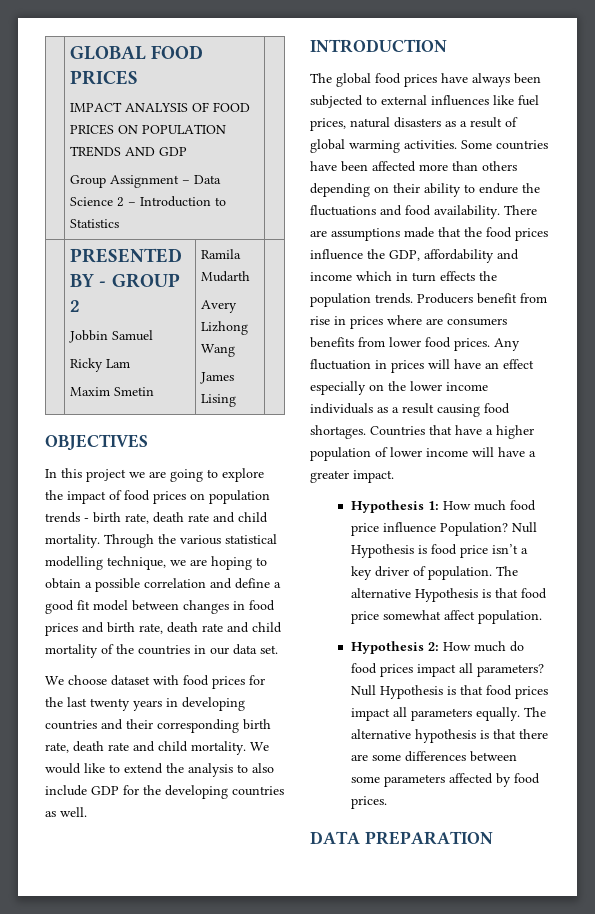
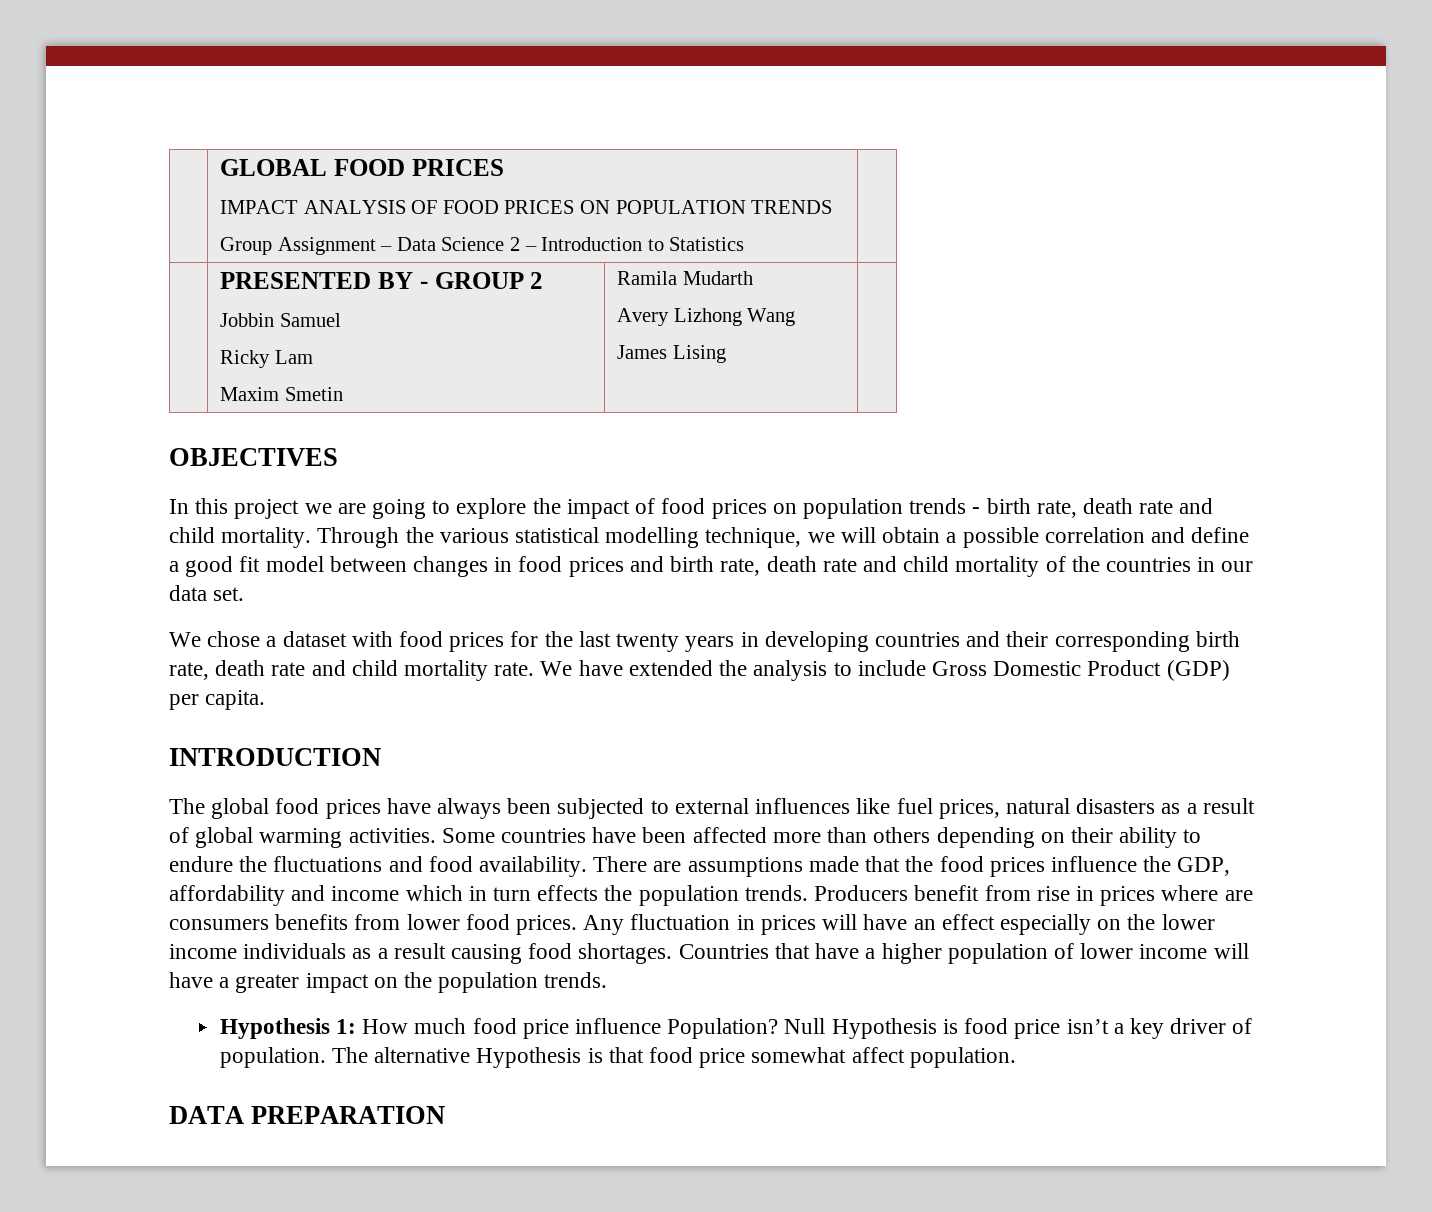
[125,147,188,156] AND GDP -> (833, 207) none
[190,556,267,570] are hoping to -> [840,527,876,543] will
[68,675,107,685] choose -> [207,631,277,647] chose a
[191,741,269,755] [45,763,274,777] [45,785,284,799] [45,807,87,817] mortality. We would like to extend the analysis to also include GDP for the developing countries as well. -> [404,660,1230,681] [169,690,266,710] mortality rate. We have extended the analysis to include Gross Domestic Product (GDP) per capita.
[353,470,394,483] impact. -> [305,972,608,993] impact on the population trends.
[351,641,525,654] [351,663,545,677] [351,685,549,699] [351,707,547,721] [351,729,549,743] [351,751,518,762] [351,773,541,787] [351,796,388,809] // Hypothesis 2: How much do food prices impact all parameters? Null Hypothesis is that food prices impact all parameters equally. The alternative hypothesis is that there are some differences between some parameters affected by food prices. -> (1016, 1057) none

